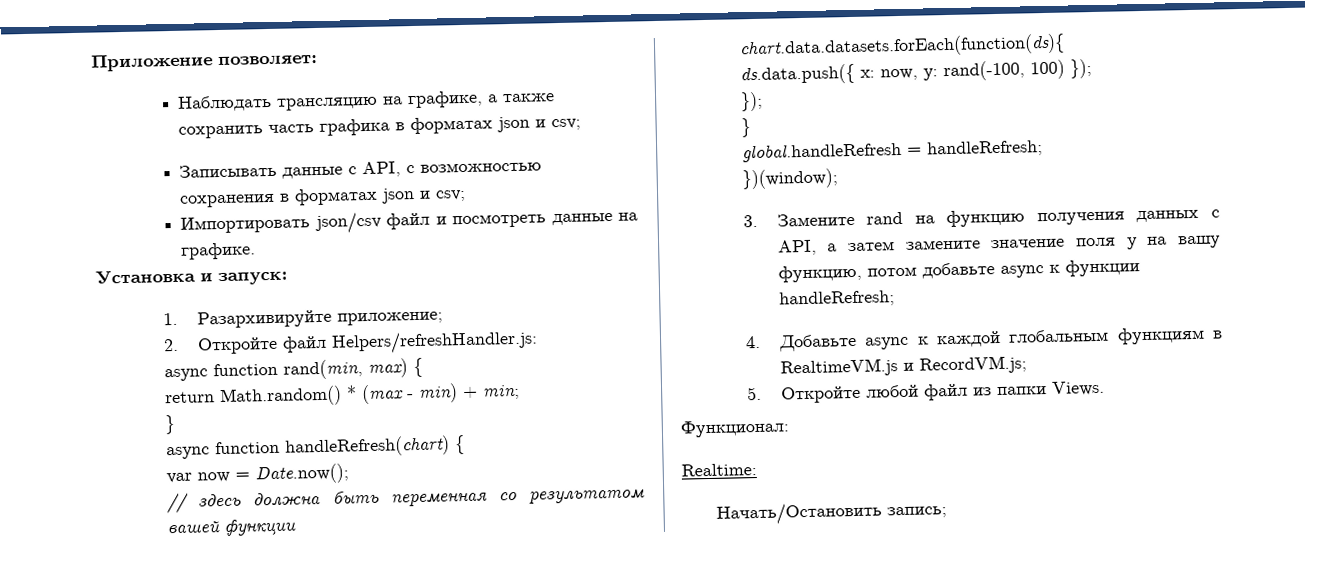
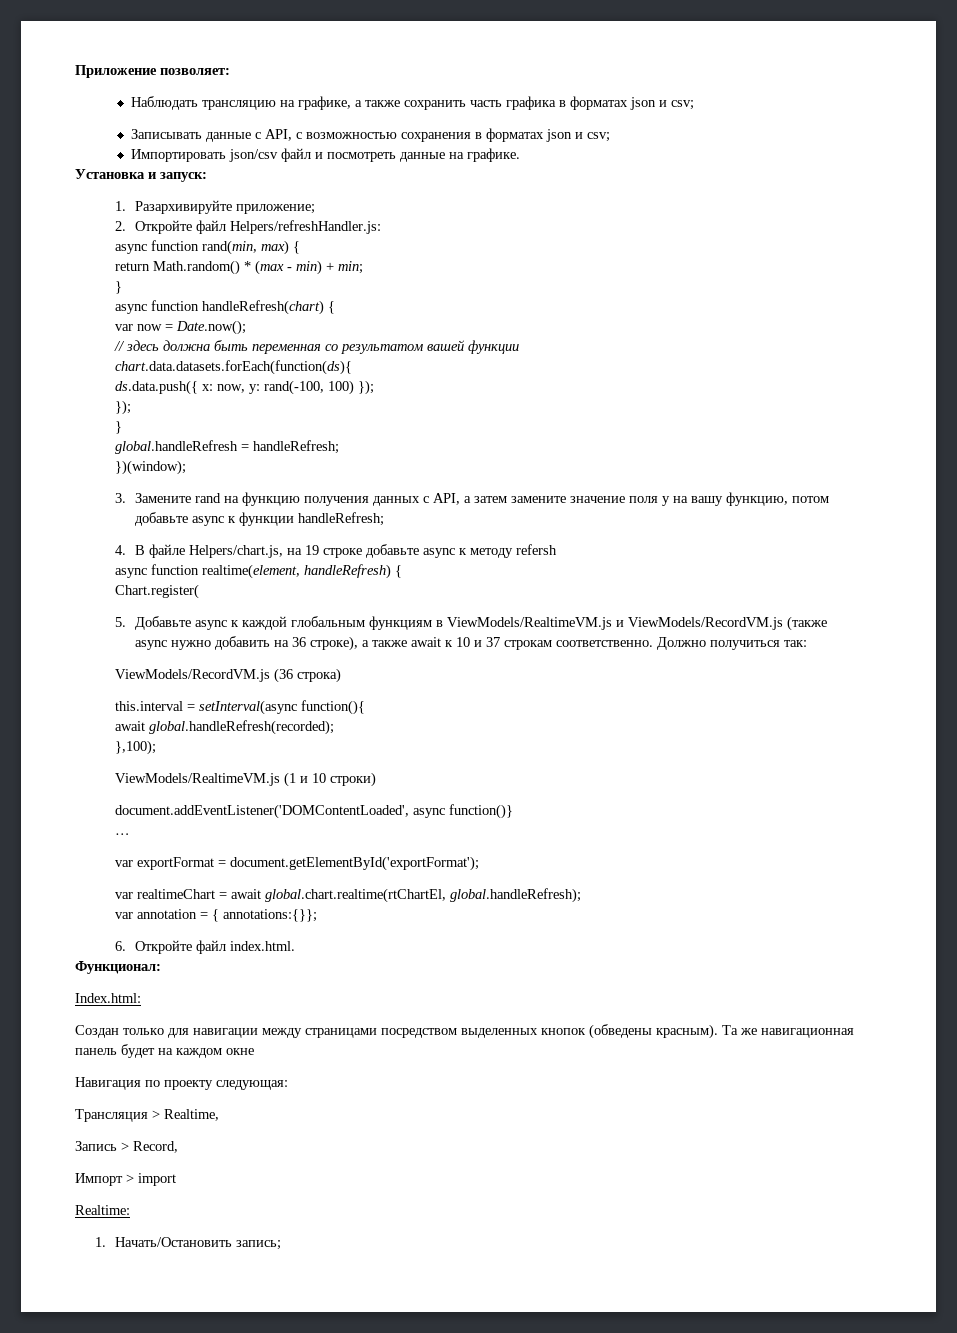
(762, 342) none -> [135,544,558,558] [115,564,403,579] [115,584,200,599] [115,617,127,627] В файле Helpers/chart.js, на 19 строке добавьте async к методу refersh // async function realtime(element, handleRefresh) { // Chart.register( // 5.
[779,355,1027,378] [747,380,1105,404] [680,419,790,438] RealtimeVM.js и RecordVM.js; // 5. Откройте любой файл из папки Views. // Функционал: -> [447,616,828,631] [135,636,808,651] [115,668,342,683] [115,700,366,715] [115,720,335,735] [115,740,157,755] [115,772,377,787] [115,804,514,819] [115,833,131,835] [115,856,480,871] [115,888,582,903] [115,909,318,922] [115,940,296,954] [75,961,161,974] [75,993,141,1003] [75,1024,854,1039] [75,1044,254,1058] [75,1077,288,1090] [75,1109,219,1122] [75,1141,178,1153] [75,1173,176,1186] ViewModels/RealtimeVM.js и ViewModels/RecordVM.js (также async нужно добавить на 36 строке), а также await к 10 и 37 строкам соответственно. Должно получиться так: // ViewModels/RecordVM.js (36 строка) // this.interval = setInterval(async function(){ // await global.handleRefresh(recorded); // },100); // ViewModels/RealtimeVM.js (1 и 10 строки) // document.addEventListener('DOMContentLoaded', async function()} // … // var exportFormat = document.getElementById('exportFormat'); // var realtimeChart = await global.chart.realtime(rtChartEl, global.handleRefresh); // var annotation = { annotations:{}}; // 6. Откройте файл index.html. // Функционал: // Index.html: // Создан только для навигации между страницами посредством выделенных кнопок (обведены красным). Та же навигационная панель будет на каждом окне // Навигация по проекту следующая: // Трансляция > Realtime, // Запись > Record, // Импорт > import
(757, 470) none -> [95,1237,107,1247] 1.

